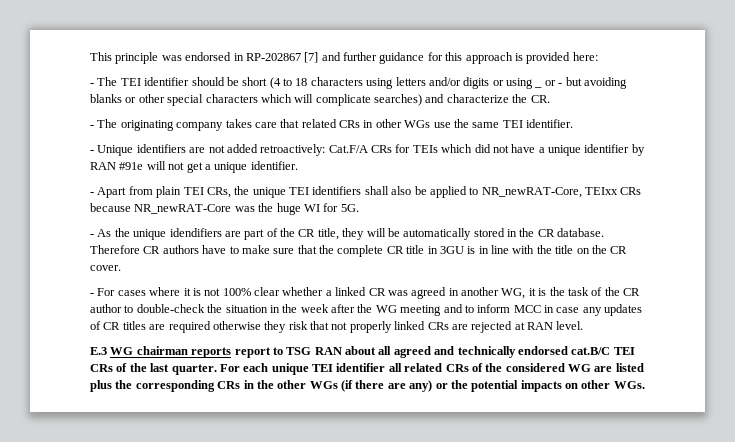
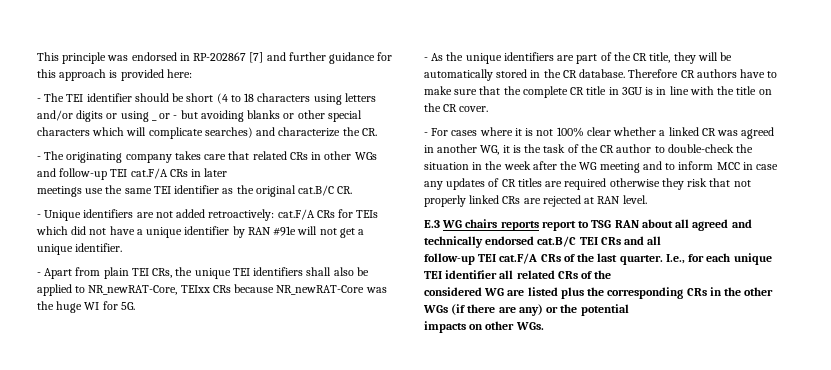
[433,119,573,128] use the same TEI identifier. -> [37,168,228,180] [37,185,353,197] and follow-up TEI cat.F/A CRs in later // meetings use the same TEI identifier as the original cat.B/C CR.
[328,145,368,153] Cat.F/A -> [277,209,315,220] cat.F/A
[169,228,222,237] idendifiers -> [503,52,554,61] identifiers
[136,346,188,355] chairman -> [465,219,498,228] chairs
(113, 368) none -> [624,236,662,245] [424,253,561,265] and all // follow-up TEI cat.F/A CRs
[219,364,240,372] For -> [665,254,705,264] I.e., for
(503, 367) none -> (612, 274) //
(519, 386) none -> (629, 310) //

